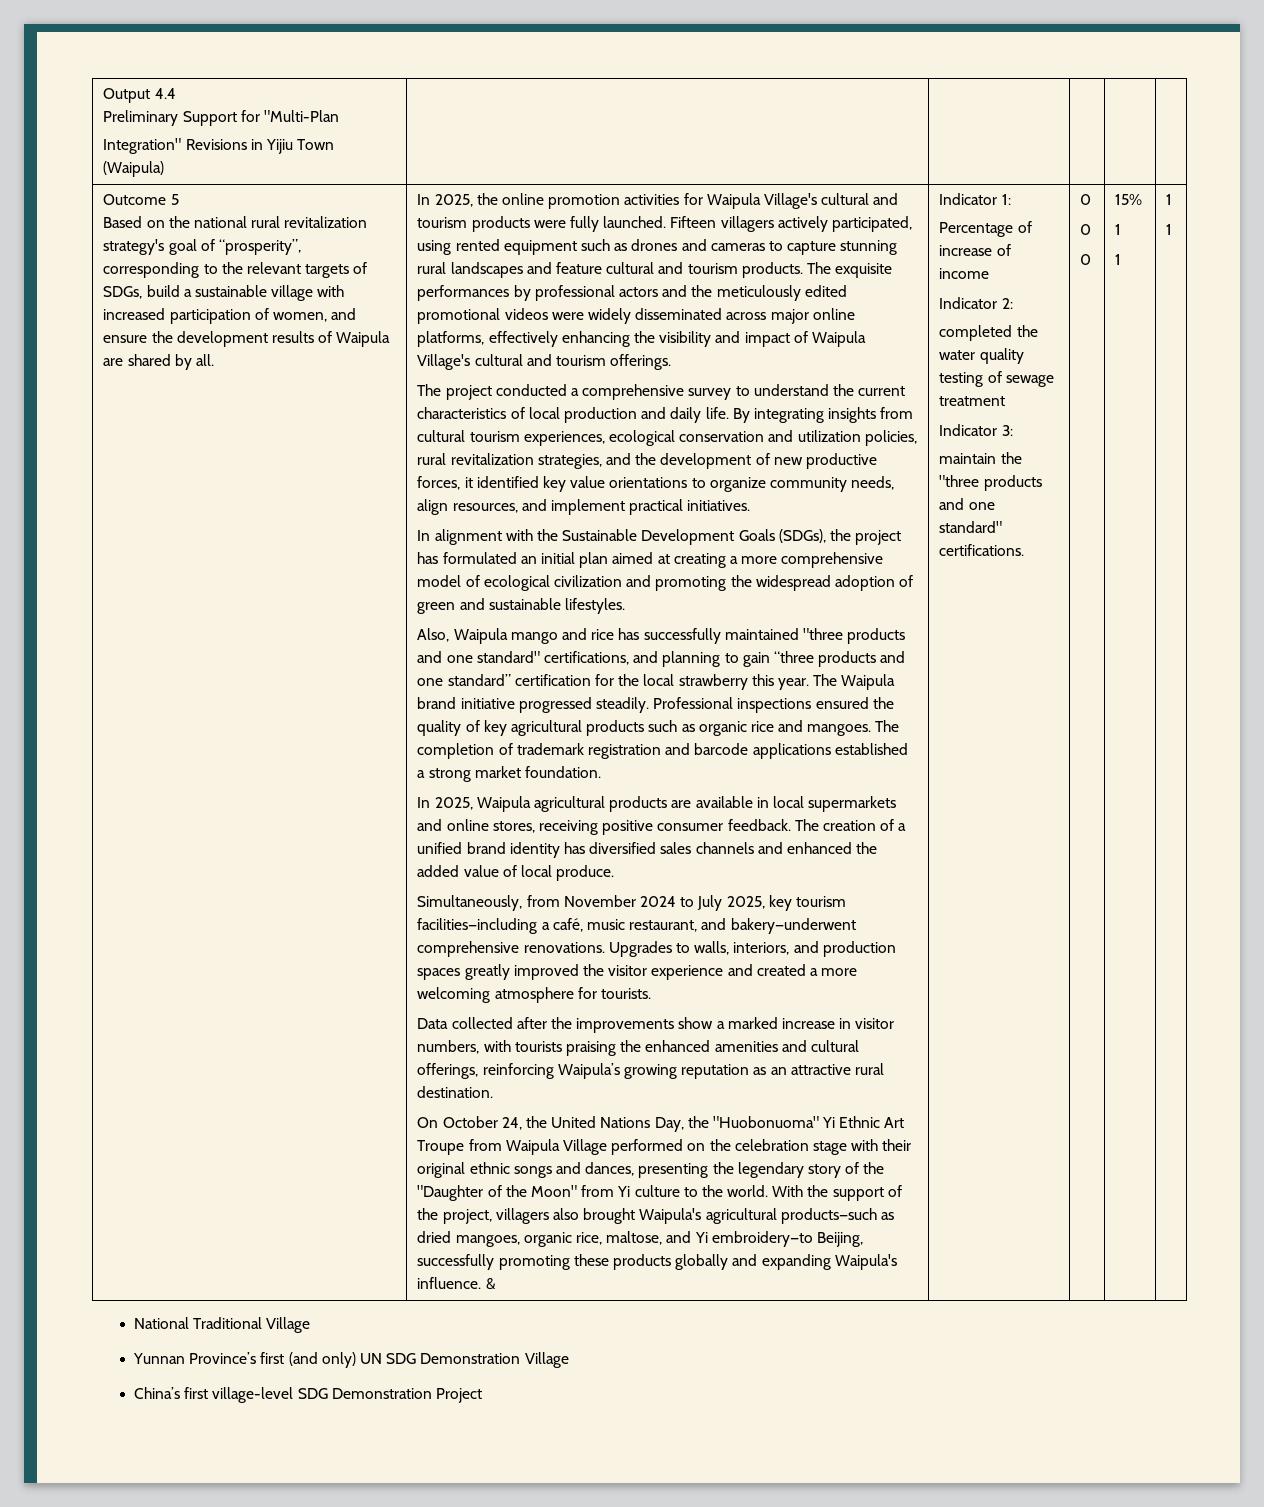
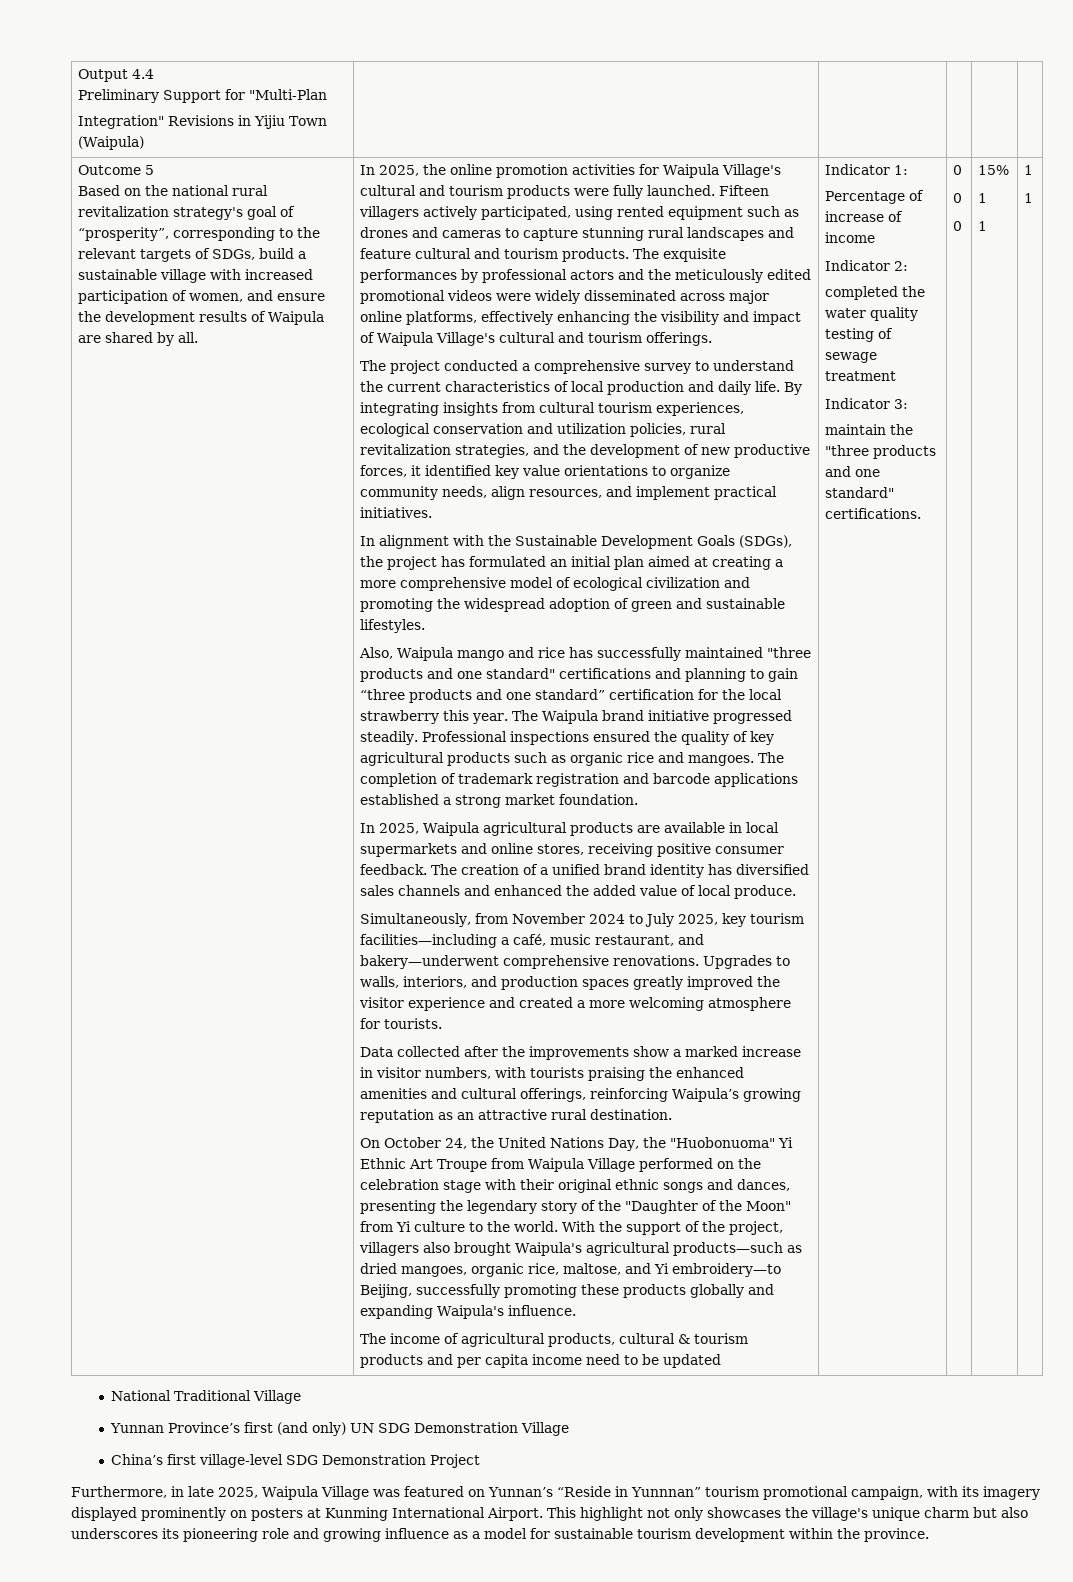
[543,651,629,665] certifications, -> [559,668,652,679] certifications
[485,1278,496,1290] & -> [360,1333,749,1347] [360,1354,722,1368] // The income of agricultural products, cultural & tourism products and per capita income need to be updated
(482, 1395) none -> [71,1486,1040,1500] [71,1507,1028,1521] [71,1528,929,1542] // Furthermore, in late 2025, Waipula Village was featured on Yunnan’s “Reside in Yunnnan” tourism promotional campaign, with its imagery displayed prominently on posters at Kunming International Airport. This highlight not only showcases the village's unique charm but also underscores its pioneering role and growing influence as a model for sustainable tourism development within the province.

